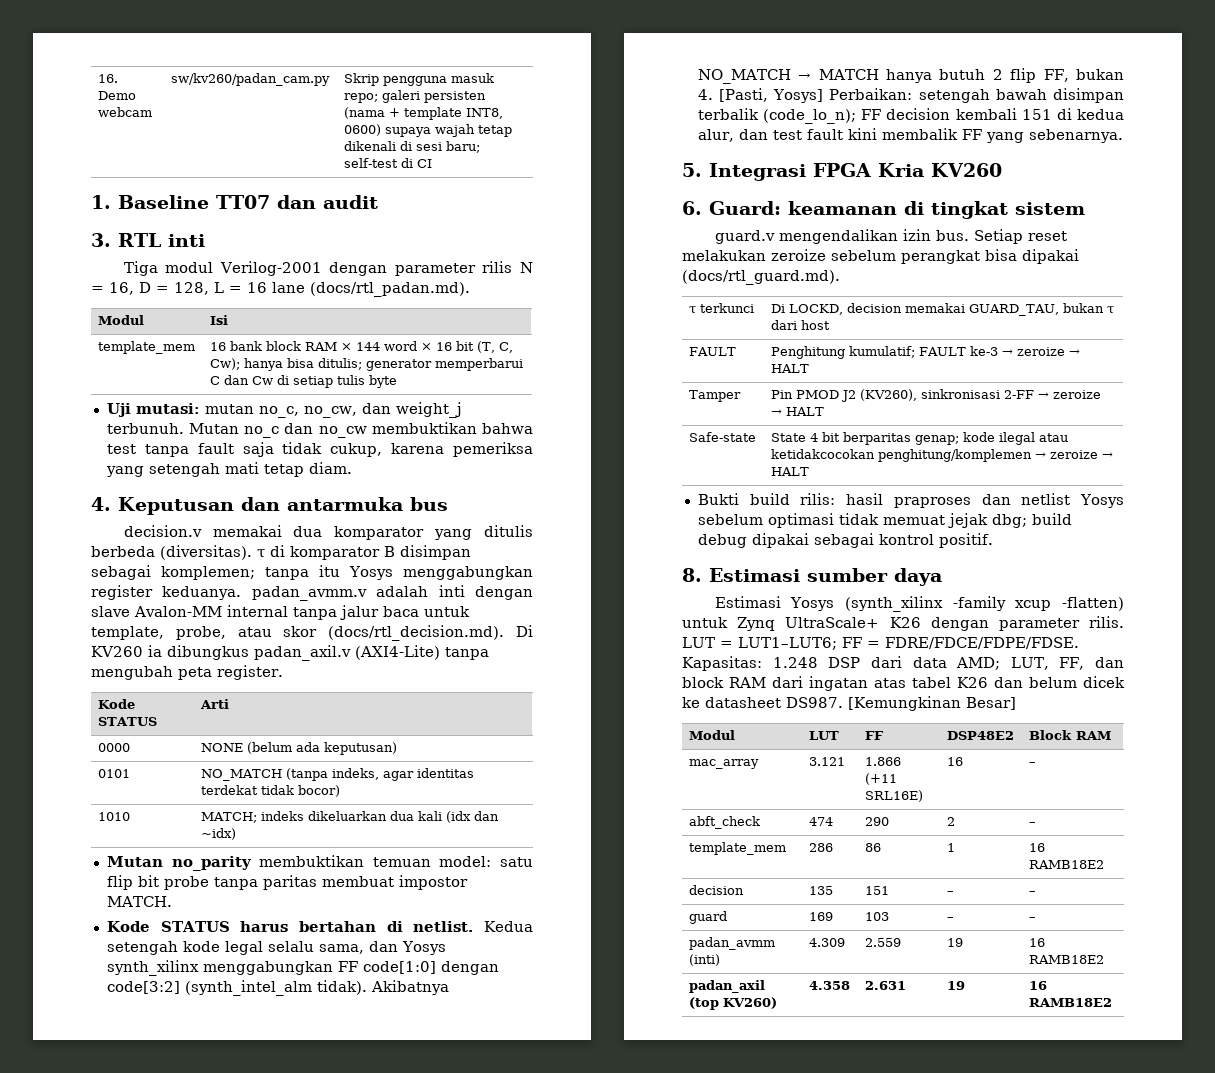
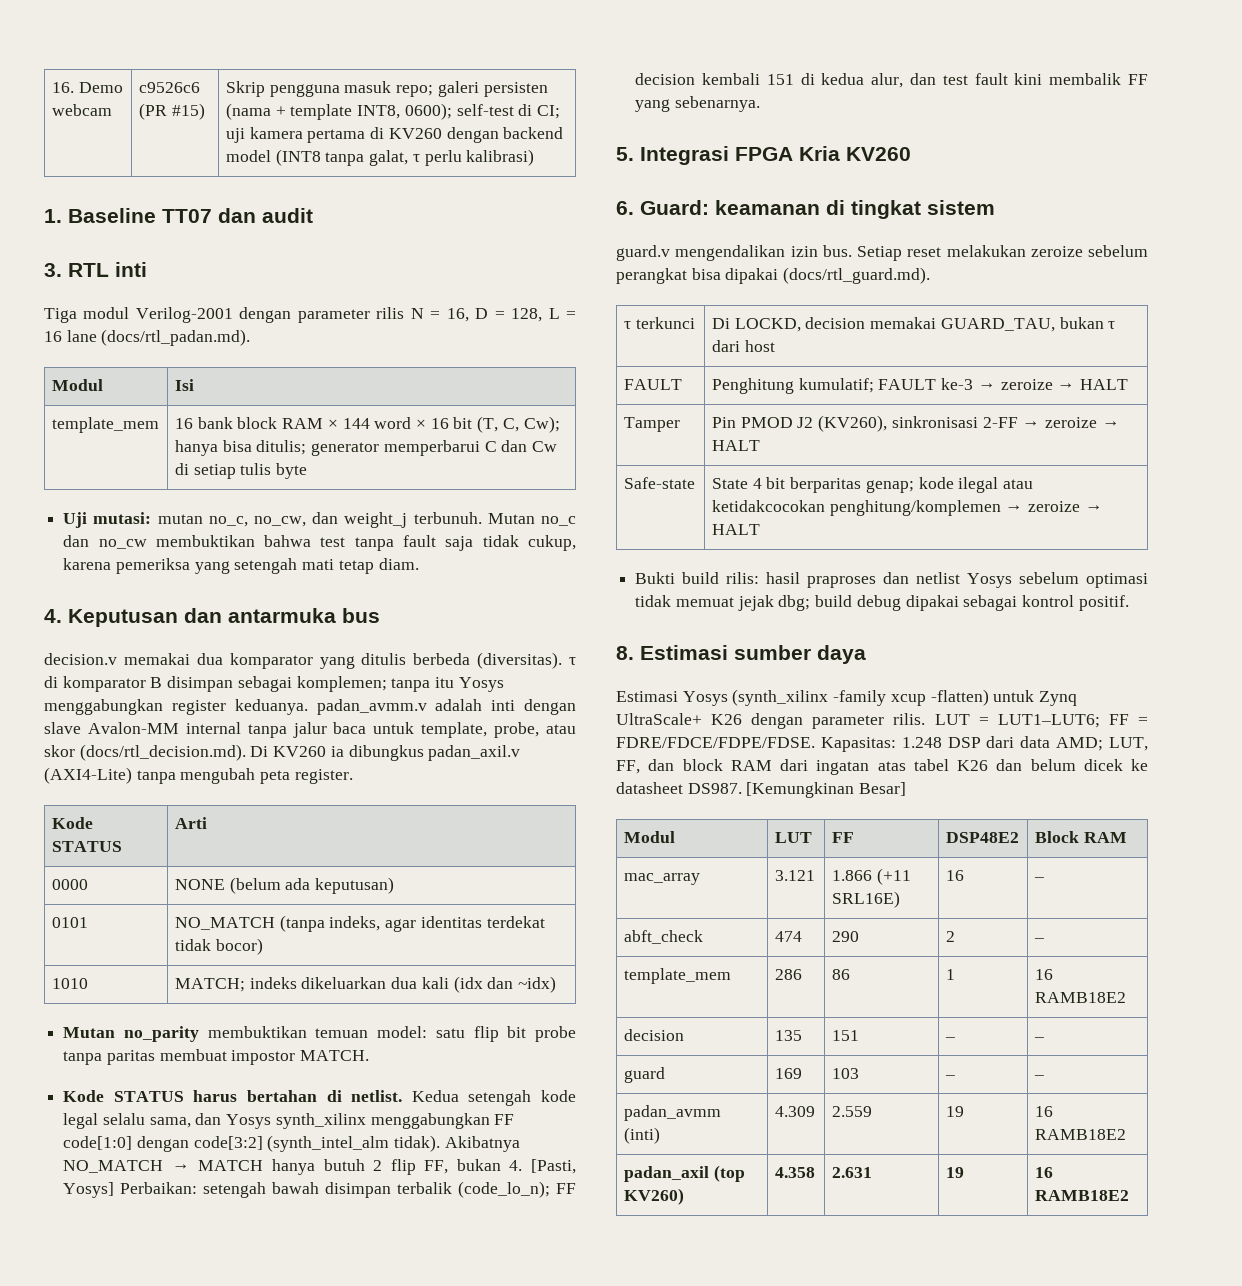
[171,73,331,86] sw/kv260/padan_cam.py -> [138,82,200,93] [138,103,205,120] c9526c6 (PR #15)
[344,124,513,137] [344,141,481,153] [344,158,433,168] 0600) supaya wajah tetap dikenali di sesi baru; self-test di CI -> [404,103,561,120] [225,127,564,143] [225,149,535,166] 0600); self-test di CI; uji kamera pertama di KV260 dengan backend model (INT8 tanpa galat, τ perlu kalibrasi)

